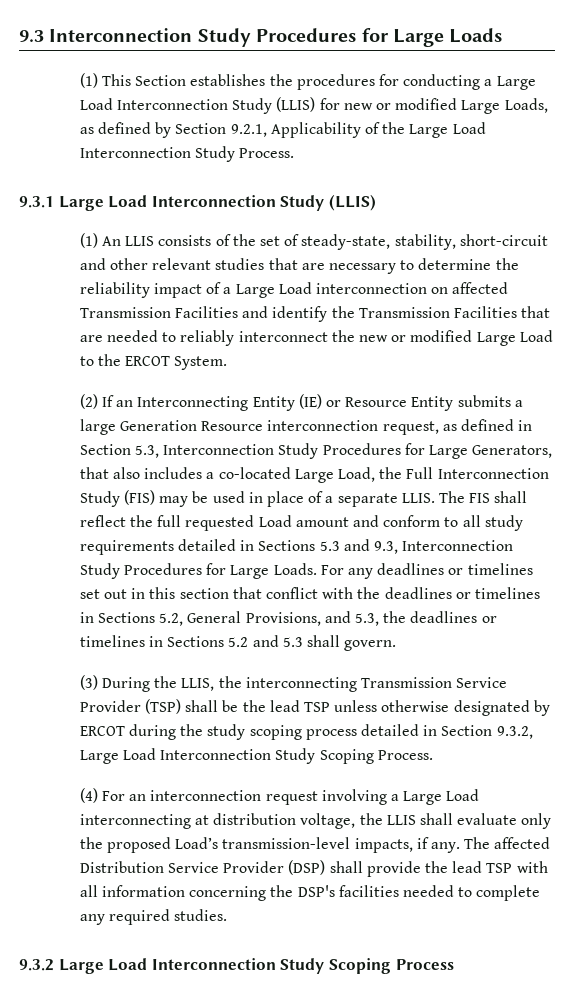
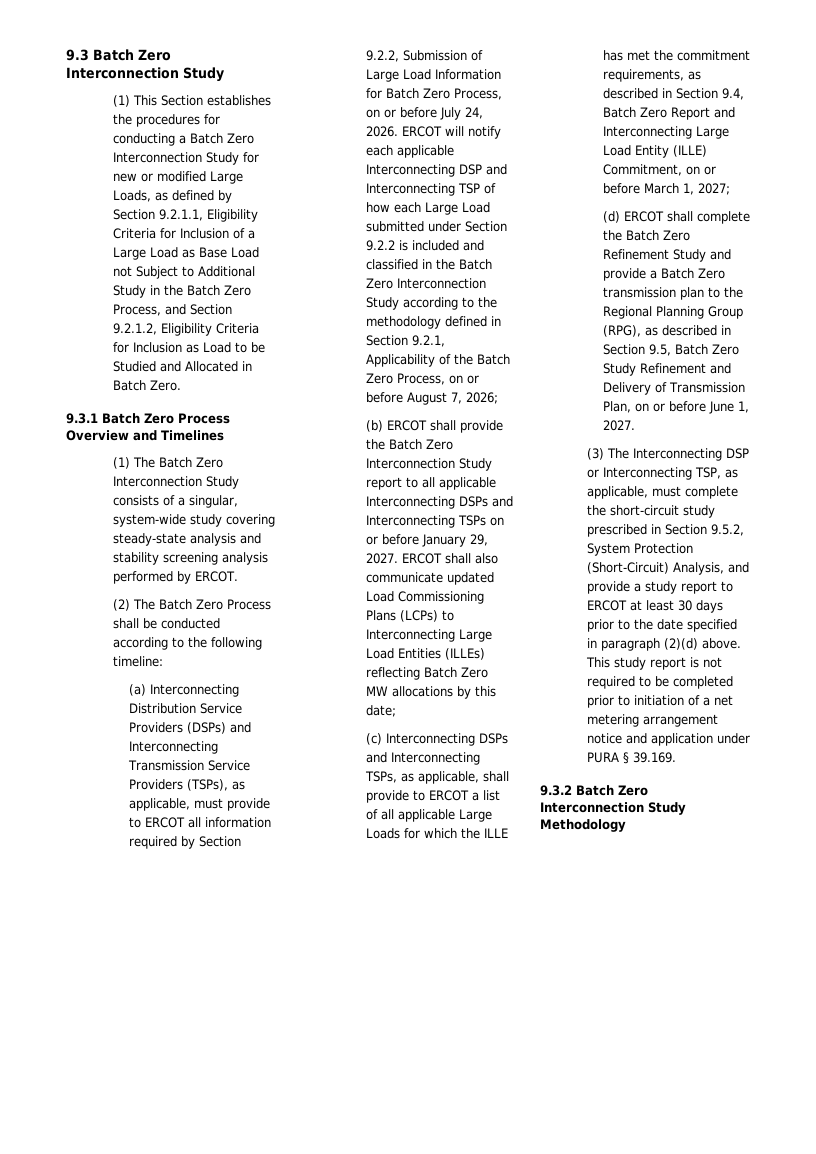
[49,28,503,47] Interconnection Study Procedures for Large Loads -> [93,49,171,61] [66,67,224,82] Batch Zero Interconnection Study
[496,76,536,90] [79,97,316,114] Large Load Interconnection Study (LLIS) -> [189,133,254,144] [112,152,239,165] Batch Zero Interconnection Study
[230,122,486,138] [79,146,295,162] [19,194,376,211] [79,233,548,250] [79,258,519,274] [79,282,509,298] [79,306,551,322] [79,330,553,346] [79,354,228,370] [79,394,523,411] [79,419,533,435] [79,443,553,459] [79,467,549,483] [79,490,528,507] [79,515,523,531] [79,539,514,555] [79,563,533,579] [79,587,540,599] [79,611,497,626] [79,635,397,651] [79,675,508,692] [79,699,550,716] [79,724,533,740] [79,748,433,764] [79,788,480,805] [79,813,552,829] [79,837,551,853] [79,860,548,877] [79,885,541,901] [79,909,228,925] [19,958,454,974] 9.2.1, Applicability of the Large Load Interconnection Study Process. // 9.3.1 Large Load Interconnection Study (LLIS) // (1) An LLIS consists of the set of steady-state, stability, short-circuit and other relevant studies that are necessary to determine the reliability impact of a Large Load interconnection on affected Transmission Facilities and identify the Transmission Facilities that are needed to reliably interconnect the new or modified Large Load to the ERCOT System. // (2) If an Interconnecting Entity (IE) or Resource Entity submits a large Generation Resource interconnection request, as defined in Section 5.3, Interconnection Study Procedures for Large Generators, that also includes a co-located Large Load, the Full Interconnection Study (FIS) may be used in place of a separate LLIS. The FIS shall reflect the full requested Load amount and conform to all study requirements detailed in Sections 5.3 and 9.3, Interconnection Study Procedures for Large Loads. For any deadlines or timelines set out in this section that conflict with the deadlines or timelines in Sections 5.2, General Provisions, and 5.3, the deadlines or timelines in Sections 5.2 and 5.3 shall govern. // (3) During the LLIS, the interconnecting Transmission Service Provider (TSP) shall be the lead TSP unless otherwise designated by ERCOT during the study scoping process detailed in Section 9.3.2, Large Load Interconnection Study Scoping Process. // (4) For an interconnection request involving a Large Load interconnecting at distribution voltage, the LLIS shall evaluate only the proposed Load’s transmission-level impacts, if any. The affected Distribution Service Provider (DSP) shall provide the lead TSP with all information concerning the DSP's facilities needed to complete any required studies. // 9.3.2 Large Load Interconnection Study Scoping Process -> [158,209,258,222] [112,228,255,239] [112,247,259,260] [112,266,255,279] [112,285,251,298] [112,304,232,316] [112,323,259,336] [112,342,265,353] [112,361,252,372] [112,380,181,391] [66,413,230,424] [66,430,224,441] [112,457,223,469] [112,476,239,489] [112,495,238,508] [112,514,275,527] [112,533,261,546] [112,552,268,565] [112,571,238,584] [112,599,271,611] [112,618,220,629] [112,637,262,650] [112,656,163,667] [129,684,239,697] [129,703,242,714] [129,722,251,734] [129,741,218,754] [128,760,250,771] [129,779,245,791] [129,798,270,811] [129,817,271,828] [129,836,241,849] [366,50,483,62] [366,69,501,82] [366,88,502,100] [366,107,483,120] [366,126,501,139] [366,145,454,158] [366,164,507,177] [366,183,496,196] [366,202,490,215] [366,221,507,232] [366,240,484,251] [366,259,492,270] [366,278,486,289] [366,297,497,310] [366,316,501,329] [366,335,445,347] [366,354,510,367] [366,373,479,385] [366,392,498,405] [366,420,503,433] [366,439,453,450] [366,458,492,471] [366,477,496,490] [366,496,513,509] [366,515,504,528] [366,534,488,547] [366,553,498,564] [366,572,494,585] [366,591,484,604] [366,610,454,622] [366,629,492,642] [366,648,485,660] [366,667,488,680] [366,686,496,699] [366,705,396,717] [366,733,508,746] [366,752,480,765] [365,771,509,784] [366,790,500,803] [366,809,492,822] [366,828,508,839] [603,50,750,61] [603,69,701,82] [603,88,744,100] [603,107,735,120] [603,126,729,139] [603,145,707,158] [603,164,716,176] [603,183,730,195] [603,211,750,224] [603,230,690,241] [603,249,731,262] [603,268,725,281] [603,287,743,300] [603,306,743,319] [603,325,731,337] [603,344,739,356] [603,363,731,376] [603,382,745,395] [603,401,749,414] [603,420,635,431] [586,448,749,461] [586,467,738,480] [586,486,738,499] [586,505,715,518] [586,524,744,537] [586,543,693,556] [586,562,749,575] [586,581,733,594] [586,600,723,613] [586,619,737,632] [586,638,741,651] [585,657,722,670] [586,676,733,689] [586,695,733,708] [586,714,718,727] [586,733,750,746] [586,752,676,764] [540,785,648,796] [540,802,686,815] [540,819,626,832] 9.2.1.1, Eligibility Criteria for Inclusion of a Large Load as Base Load not Subject to Additional Study in the Batch Zero Process, and Section 9.2.1.2, Eligibility Criteria for Inclusion as Load to be Studied and Allocated in Batch Zero. // 9.3.1 Batch Zero Process Overview and Timelines // (1) The Batch Zero Interconnection Study consists of a singular, system-wide study covering steady-state analysis and stability screening analysis performed by ERCOT. // (2) The Batch Zero Process shall be conducted according to the following timeline: // (a) Interconnecting Distribution Service Providers (DSPs) and Interconnecting Transmission Service Providers (TSPs), as applicable, must provide to ERCOT all information required by Section 9.2.2, Submission of Large Load Information for Batch Zero Process, on or before July 24, 2026. ERCOT will notify each applicable Interconnecting DSP and Interconnecting TSP of how each Large Load submitted under Section 9.2.2 is included and classified in the Batch Zero Interconnection Study according to the methodology defined in Section 9.2.1, Applicability of the Batch Zero Process, on or before August 7, 2026; // (b) ERCOT shall provide the Batch Zero Interconnection Study report to all applicable Interconnecting DSPs and Interconnecting TSPs on or before January 29, 2027. ERCOT shall also communicate updated Load Commissioning Plans (LCPs) to Interconnecting Large Load Entities (ILLEs) reflecting Batch Zero MW allocations by this date; // (c) Interconnecting DSPs and Interconnecting TSPs, as applicable, shall provide to ERCOT a list of all applicable Large Loads for which the ILLE has met the commitment requirements, as described in Section 9.4, Batch Zero Report and Interconnecting Large Load Entity (ILLE) Commitment, on or before March 1, 2027; // (d) ERCOT shall complete the Batch Zero Refinement Study and provide a Batch Zero transmission plan to the Regional Planning Group (RPG), as described in Section 9.5, Batch Zero Study Refinement and Delivery of Transmission Plan, on or before June 1, 2027. // (3) The Interconnecting DSP or Interconnecting TSP, as applicable, must complete the short-circuit study prescribed in Section 9.5.2, System Protection (Short-Circuit) Analysis, and provide a study report to ERCOT at least 30 days prior to the date specified in paragraph (2)(d) above. This study report is not required to be completed prior to initiation of a net metering arrangement notice and application under PURA § 39.169. // 9.3.2 Batch Zero Interconnection Study Methodology

